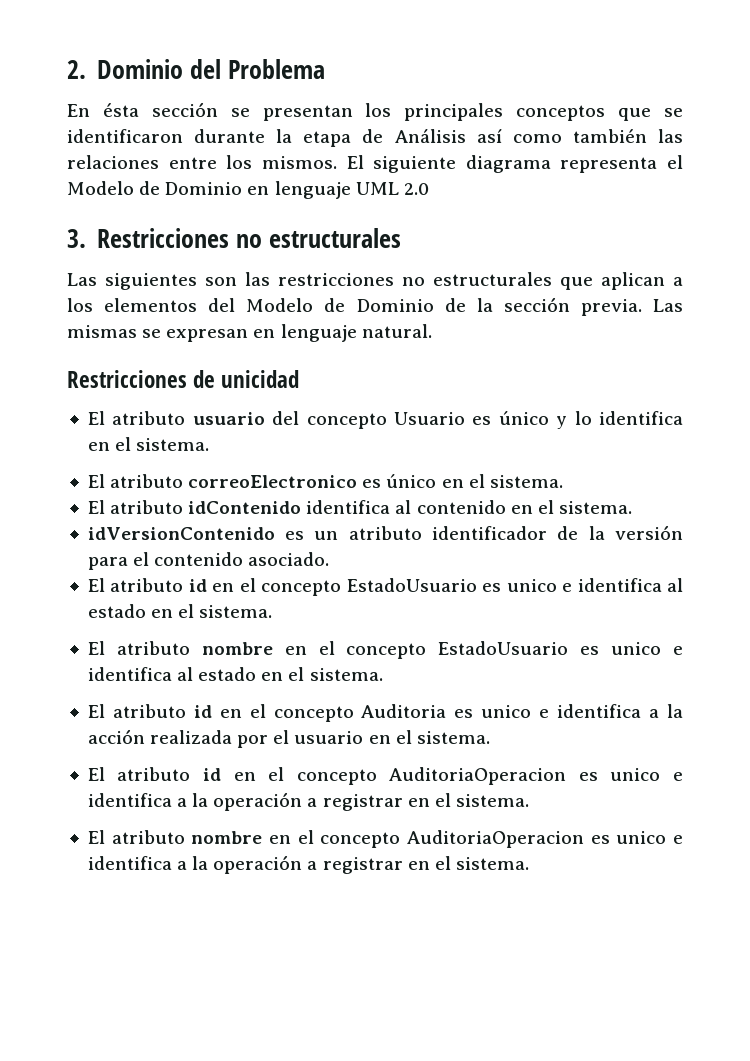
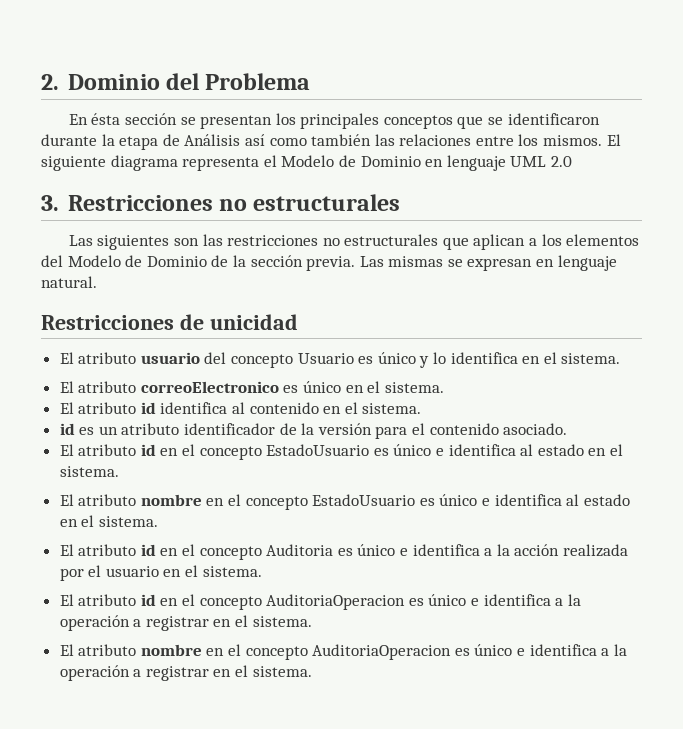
[188,501,302,514] idContenido -> [140,402,156,414] id
[87,527,275,540] idVersionContenido -> [59,423,75,435] id
[506,579,557,592] unico -> [393,444,432,456] único
[611,642,662,655] unico -> [439,494,478,506] único
[481,705,532,718] unico -> [357,544,396,556] único
[610,768,661,781] unico -> [428,594,467,606] único
[616,831,667,844] unico -> [474,644,513,656] único

